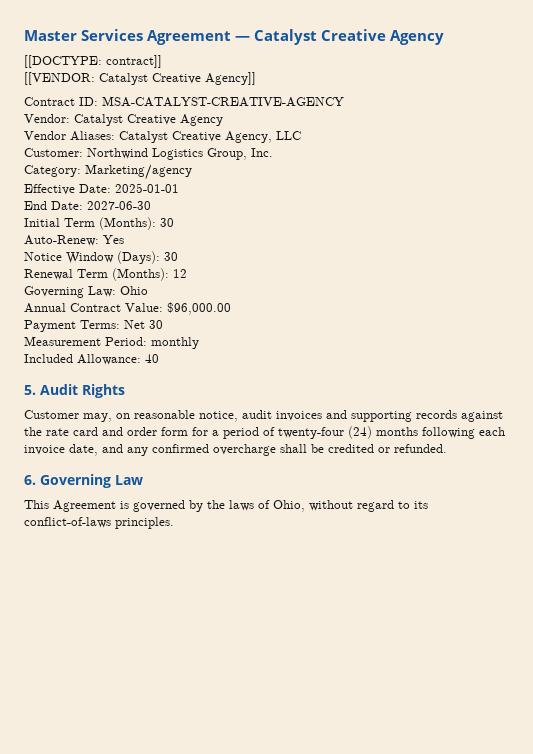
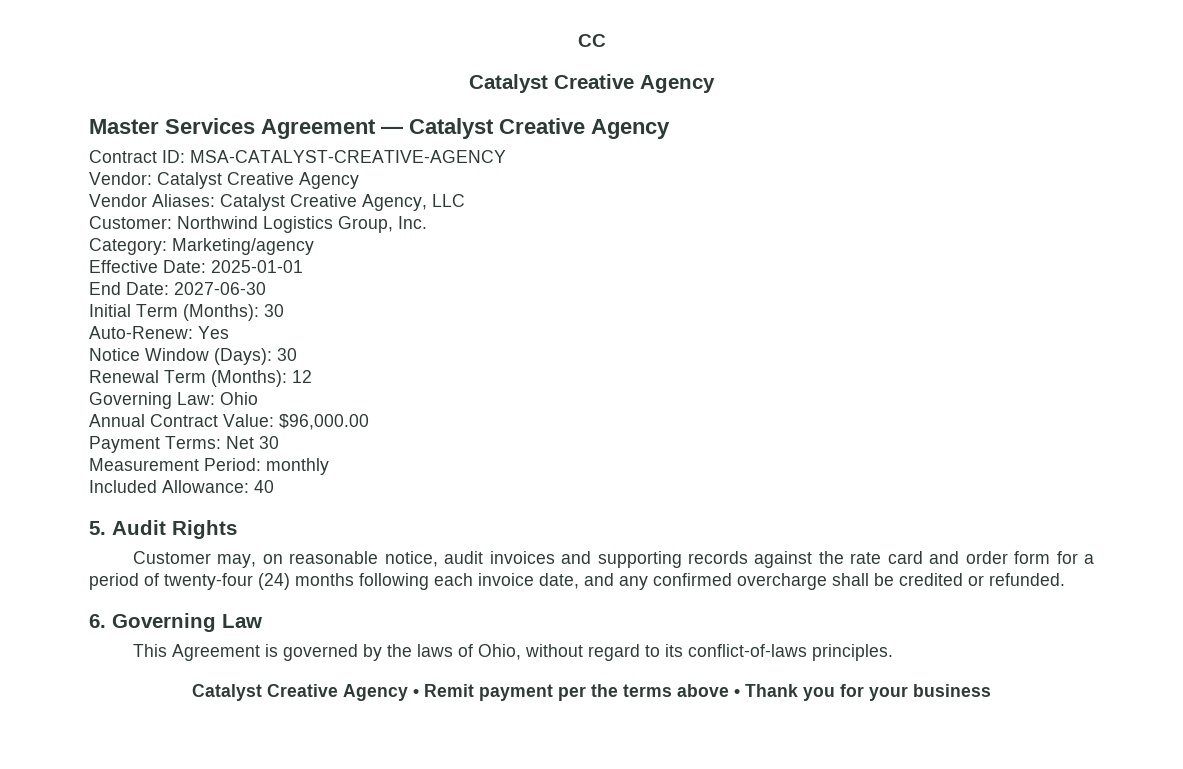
(24, 35) none -> [577,34,606,47] [469,74,715,93] CC // Catalyst Creative Agency //
[24,55,162,68] [24,72,256,85] // [[DOCTYPE: contract]] // [[VENDOR: Catalyst Creative Agency]] -> (670, 129) none
(174, 523) none -> [192,684,991,701] // Catalyst Creative Agency • Remit payment per the terms above • Thank you for your business

